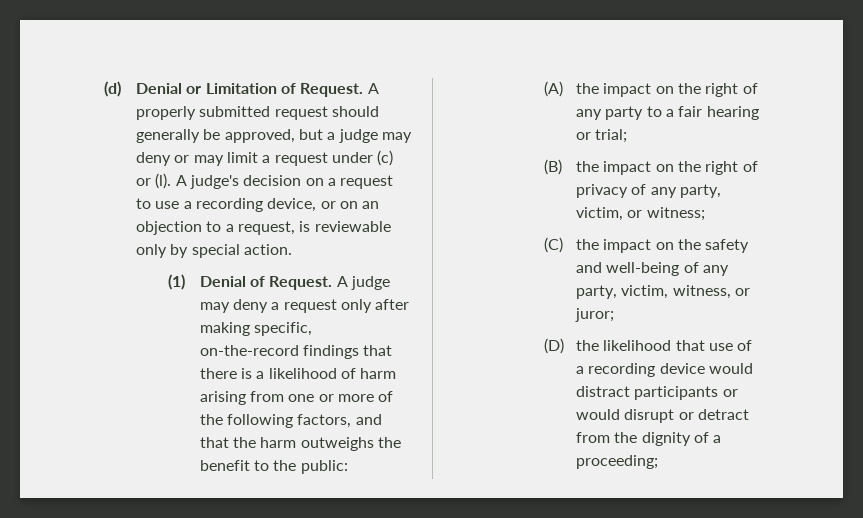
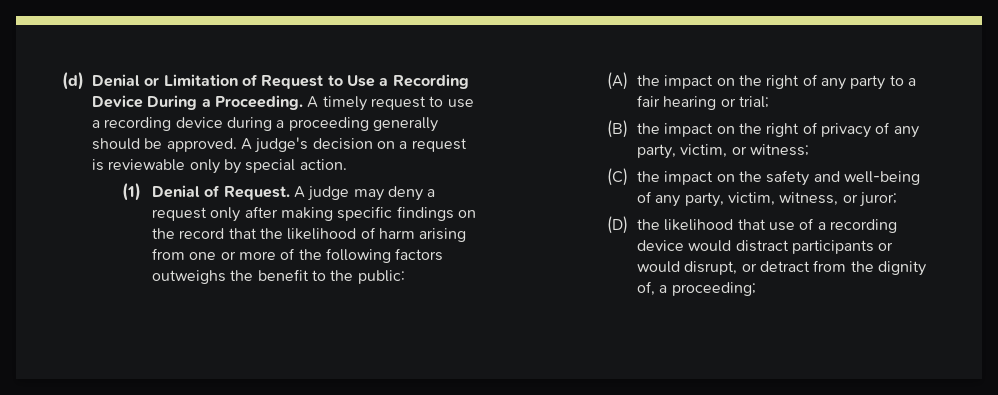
[300,83,379,97] [135,106,379,120] [135,129,412,143] [135,150,394,166] [135,173,172,189] Request. A properly submitted request should generally be approved, but a judge may deny or may limit a request under (c) or (l). -> [261,74,469,89] [92,95,474,111] [92,117,438,132] [92,138,237,152] Request to Use a Recording Device During a Proceeding. A timely request to use a recording device during a proceeding generally should be approved.
[135,198,380,212] [135,221,295,235] to use a recording device, or on an objection to a request, -> (467, 145) none
[254,322,313,336] [199,345,393,359] [199,368,265,379] specific, on-the-record findings that there is a -> [337,206,476,221] [151,228,283,239] specific findings on the record that the
[297,414,382,428] [199,437,297,448] factors, and that the harm -> [395,248,444,261] factors
[624,409,675,423] disrupt -> [684,261,738,275] disrupt,
[693,432,709,443] of -> [636,281,655,296] of,

